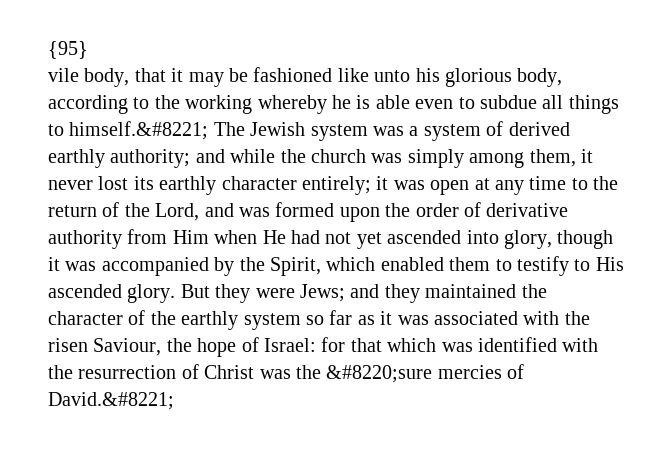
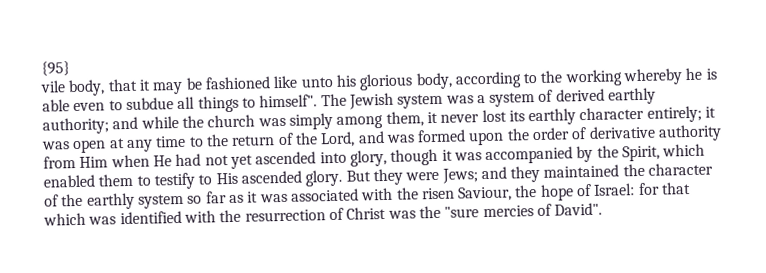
[69,121,209,140] himself.&#8221; -> [259,94,318,108] himself".
[326,365,433,383] &#8220;sure -> [444,206,480,218] "sure
[48,392,174,410] David.&#8221; -> [554,202,603,216] David".

